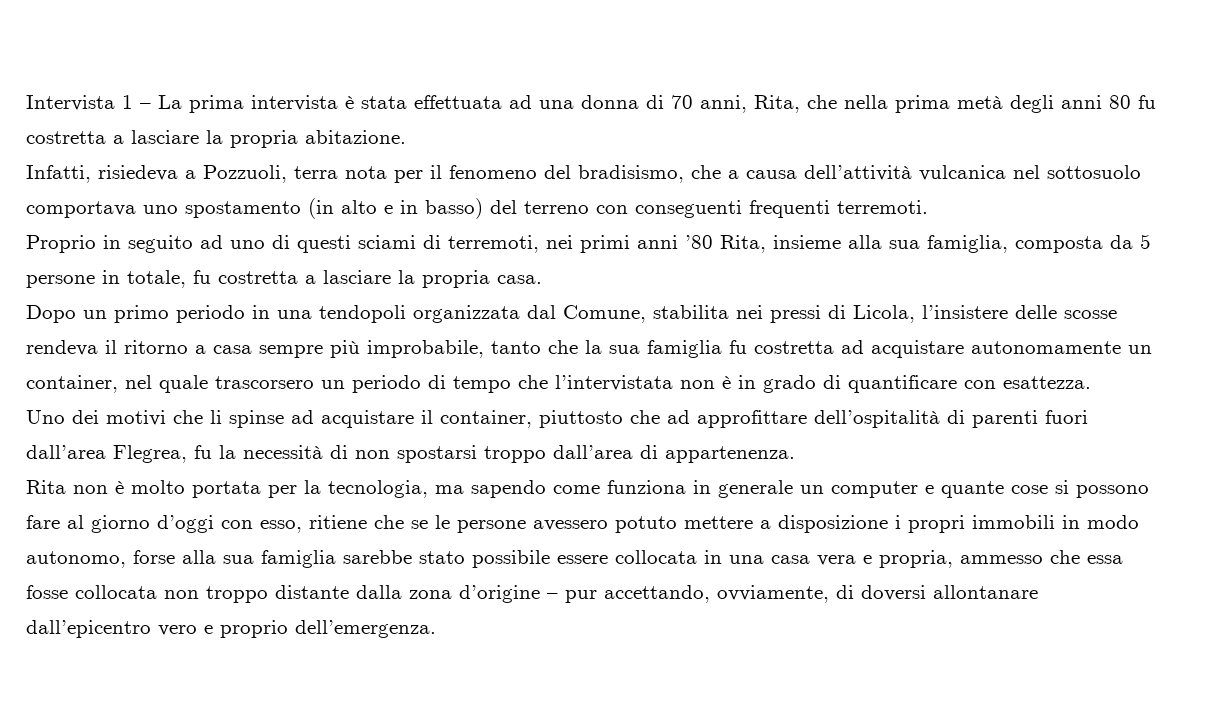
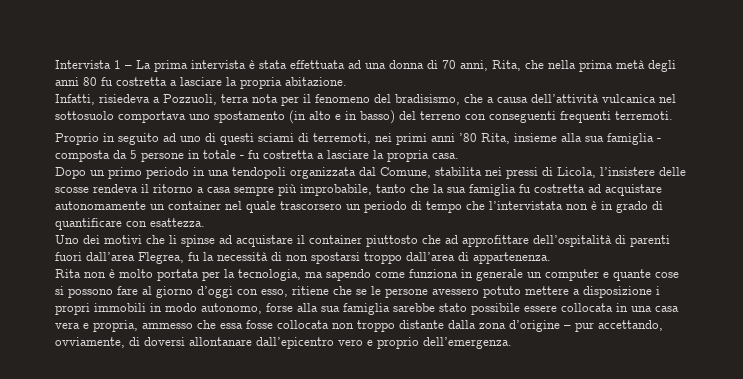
[927,235,1008,253] famiglia, -> [607,133,661,145] famiglia -
[127,270,186,288] totale, -> [203,150,244,159] totale -
[26,375,118,393] container, -> [168,201,221,210] container
[440,410,532,428] container, -> [309,235,362,244] container

